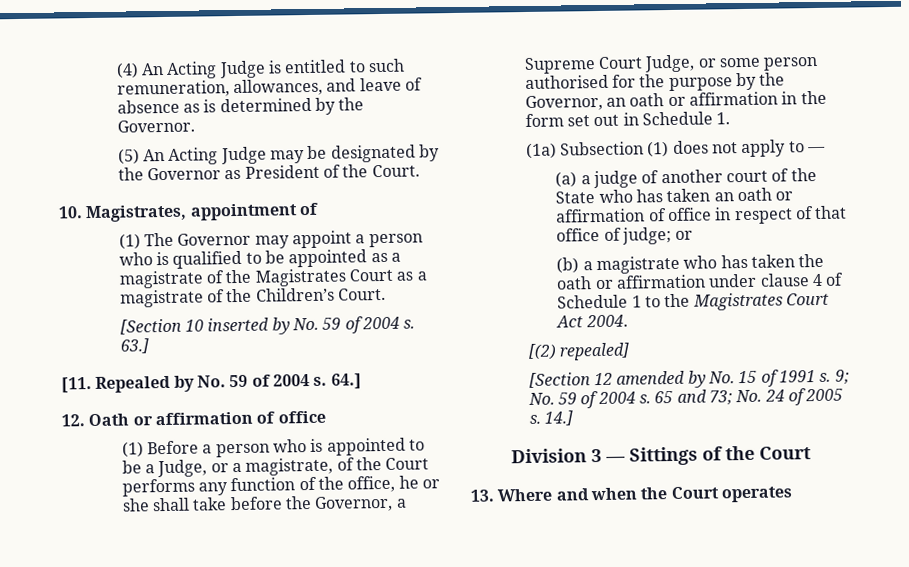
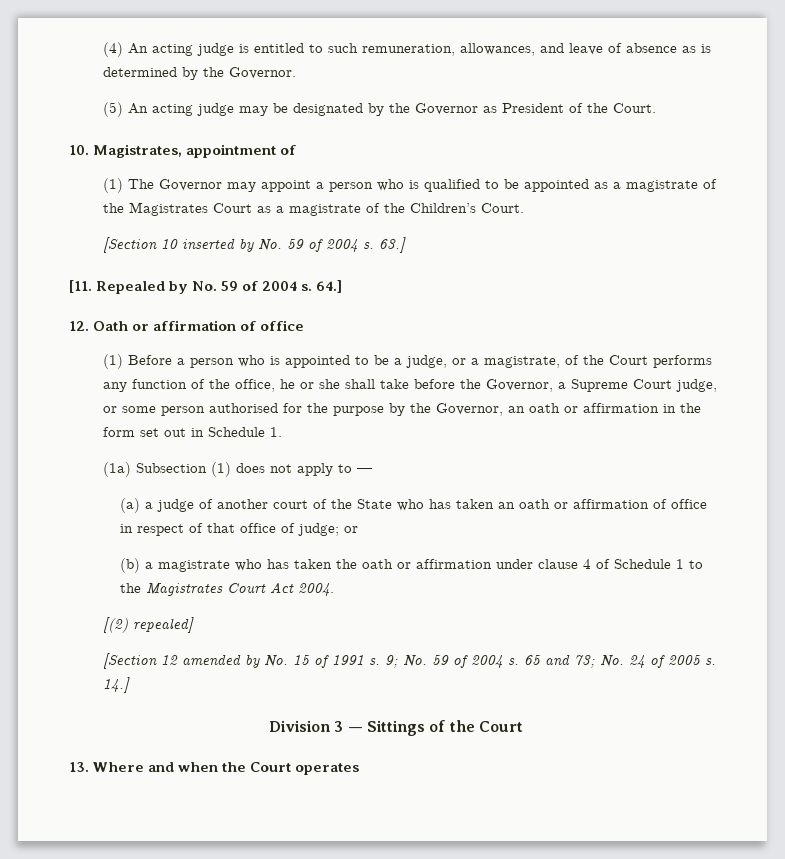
[166,60,266,79] Acting Judge -> [151,43,234,56] acting judge
[168,146,267,165] Acting Judge -> [151,103,234,116] acting judge
[157,459,208,478] Judge, -> [405,355,447,368] judge,
[644,54,696,73] Judge, -> [675,379,717,392] judge,

